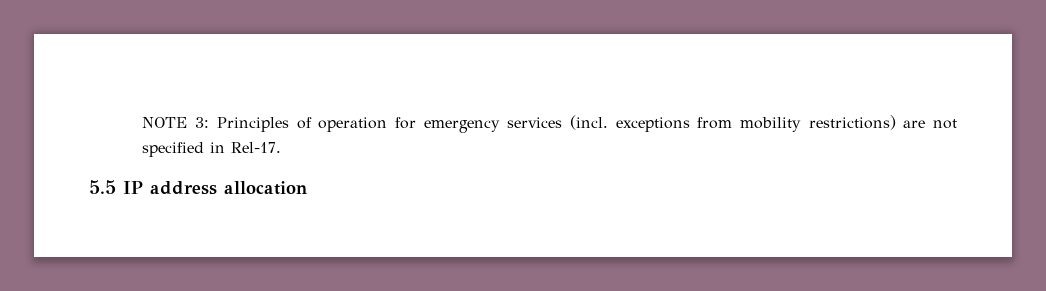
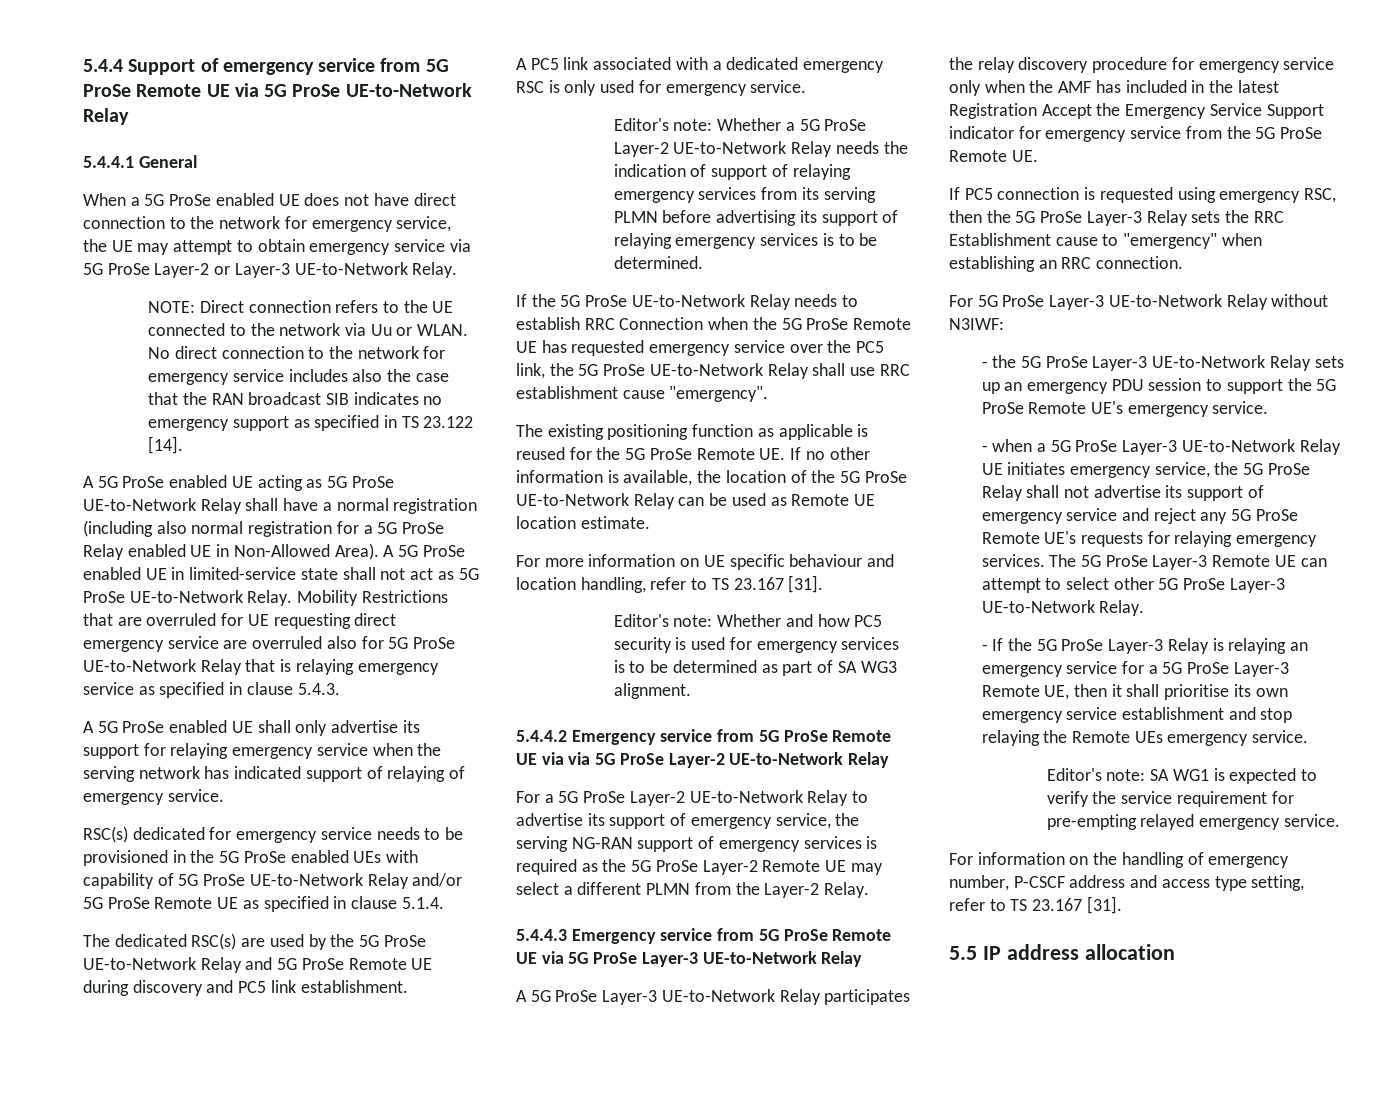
[142,115,958,133] [142,142,282,157] NOTE 3: Principles of operation for emergency services (incl. exceptions from mobility restrictions) are not specified in Rel-17. -> [83,58,449,75] [83,83,472,97] [83,108,129,125] [83,155,197,168] [83,193,456,206] [83,216,452,232] [83,239,471,255] [83,262,458,278] [148,300,454,313] [148,323,469,336] [148,346,446,359] [148,369,449,385] [148,392,443,405] [148,415,474,431] [148,436,184,454] [83,475,394,491] [83,498,478,514] [83,520,445,537] [83,543,465,560] [83,567,479,580] [83,590,448,606] [83,613,397,629] [83,636,456,652] [83,659,439,675] [83,682,340,698] [83,720,420,736] [83,743,442,759] [83,766,466,782] [83,789,224,805] [83,826,464,843] [83,850,419,866] [83,873,463,889] [83,896,444,912] [83,933,426,950] [83,957,433,973] [83,980,408,996] [516,57,885,73] [516,80,807,96] [613,118,867,131] [613,141,908,157] [613,164,851,180] [613,187,876,203] [613,210,899,226] [613,233,878,249] [613,256,703,269] [516,294,859,310] [516,317,912,330] [516,340,885,356] [516,363,910,379] [516,386,769,402] [516,424,869,440] [516,447,870,460] [516,470,907,486] [516,493,876,509] [516,516,650,529] [516,554,895,570] [516,575,824,593] [613,614,883,627] [613,637,900,653] [613,660,897,676] [613,683,691,699] [516,729,892,745] [516,752,890,768] [516,790,869,806] [516,813,860,829] [516,836,878,852] [516,859,883,875] [516,882,870,898] [516,928,892,944] [516,951,863,967] [516,989,911,1005] [949,57,1335,73] [949,80,1279,96] [949,103,1324,119] [949,126,1323,142] [949,150,1038,162] [949,187,1337,203] [949,210,1284,226] [949,233,1262,249] [949,256,1184,272] [949,294,1329,310] [949,318,1004,330] [981,355,1344,371] [981,378,1337,394] [981,401,1269,417] [981,439,1341,455] [981,462,1310,478] [981,485,1264,501] [981,508,1298,524] [981,531,1318,547] [981,554,1327,570] [981,577,1285,593] [981,600,1145,616] [981,638,1309,654] [981,661,1289,677] [981,684,1288,700] [981,707,1293,723] [981,730,1309,746] [1046,768,1318,784] [1046,791,1294,807] [1046,814,1340,830] [949,852,1290,868] [949,875,1305,891] [949,896,1122,914] 5.4.4 Support of emergency service from 5G ProSe Remote UE via 5G ProSe UE-to-Network Relay // 5.4.4.1 General // When a 5G ProSe enabled UE does not have direct connection to the network for emergency service, the UE may attempt to obtain emergency service via 5G ProSe Layer-2 or Layer-3 UE-to-Network Relay. // NOTE: Direct connection refers to the UE connected to the network via Uu or WLAN. No direct connection to the network for emergency service includes also the case that the RAN broadcast SIB indicates no emergency support as specified in TS 23.122 [14]. // A 5G ProSe enabled UE acting as 5G ProSe UE-to-Network Relay shall have a normal registration (including also normal registration for a 5G ProSe Relay enabled UE in Non-Allowed Area). A 5G ProSe enabled UE in limited-service state shall not act as 5G ProSe UE-to-Network Relay. Mobility Restrictions that are overruled for UE requesting direct emergency service are overruled also for 5G ProSe UE-to-Network Relay that is relaying emergency service as specified in clause 5.4.3. // A 5G ProSe enabled UE shall only advertise its support for relaying emergency service when the serving network has indicated support of relaying of emergency service. // RSC(s) dedicated for emergency service needs to be provisioned in the 5G ProSe enabled UEs with capability of 5G ProSe UE-to-Network Relay and/or 5G ProSe Remote UE as specified in clause 5.1.4. // The dedicated RSC(s) are used by the 5G ProSe UE-to-Network Relay and 5G ProSe Remote UE during discovery and PC5 link establishment. // A PC5 link associated with a dedicated emergency RSC is only used for emergency service. // Editor's note: Whether a 5G ProSe Layer-2 UE-to-Network Relay needs the indication of support of relaying emergency services from its serving PLMN before advertising its support of relaying emergency services is to be determined. // If the 5G ProSe UE-to-Network Relay needs to establish RRC Connection when the 5G ProSe Remote UE has requested emergency service over the PC5 link, the 5G ProSe UE-to-Network Relay shall use RRC establishment cause "emergency". // The existing positioning function as applicable is reused for the 5G ProSe Remote UE. If no other information is available, the location of the 5G ProSe UE-to-Network Relay can be used as Remote UE location estimate. // For more information on UE specific behaviour and location handling, refer to TS 23.167 [31]. // Editor's note: Whether and how PC5 security is used for emergency services is to be determined as part of SA WG3 alignment. // 5.4.4.2 Emergency service from 5G ProSe Remote UE via via 5G ProSe Layer-2 UE-to-Network Relay // For a 5G ProSe Layer-2 UE-to-Network Relay to advertise its support of emergency service, the serving NG-RAN support of emergency services is required as the 5G ProSe Layer-2 Remote UE may select a different PLMN from the Layer-2 Relay. // 5.4.4.3 Emergency service from 5G ProSe Remote UE via 5G ProSe Layer-3 UE-to-Network Relay // A 5G ProSe Layer-3 UE-to-Network Relay participates the relay discovery procedure for emergency service only when the AMF has included in the latest Registration Accept the Emergency Service Support indicator for emergency service from the 5G ProSe Remote UE. // If PC5 connection is requested using emergency RSC, then the 5G ProSe Layer-3 Relay sets the RRC Establishment cause to "emergency" when establishing an RRC connection. // For 5G ProSe Layer-3 UE-to-Network Relay without N3IWF: // - the 5G ProSe Layer-3 UE-to-Network Relay sets up an emergency PDU session to support the 5G ProSe Remote UE's emergency service. // - when a 5G ProSe Layer-3 UE-to-Network Relay UE initiates emergency service, the 5G ProSe Relay shall not advertise its support of emergency service and reject any 5G ProSe Remote UE's requests for relaying emergency services. The 5G ProSe Layer-3 Remote UE can attempt to select other 5G ProSe Layer-3 UE-to-Network Relay. // - If the 5G ProSe Layer-3 Relay is relaying an emergency service for a 5G ProSe Layer-3 Remote UE, then it shall prioritise its own emergency service establishment and stop relaying the Remote UEs emergency service. // Editor's note: SA WG1 is expected to verify the service requirement for pre-empting relayed emergency service. // For information on the handling of emergency number, P-CSCF address and access type setting, refer to TS 23.167 [31].

